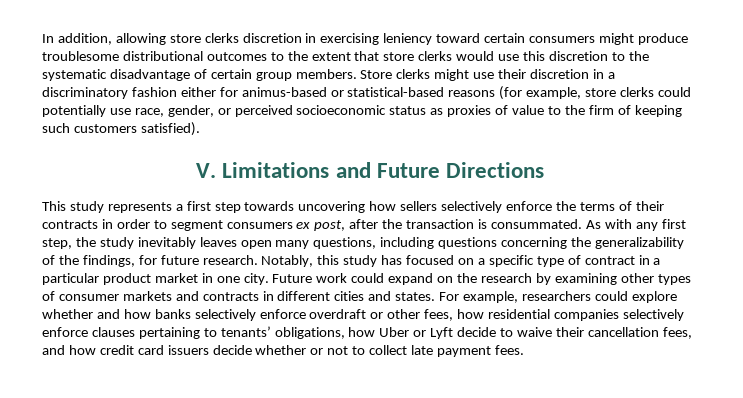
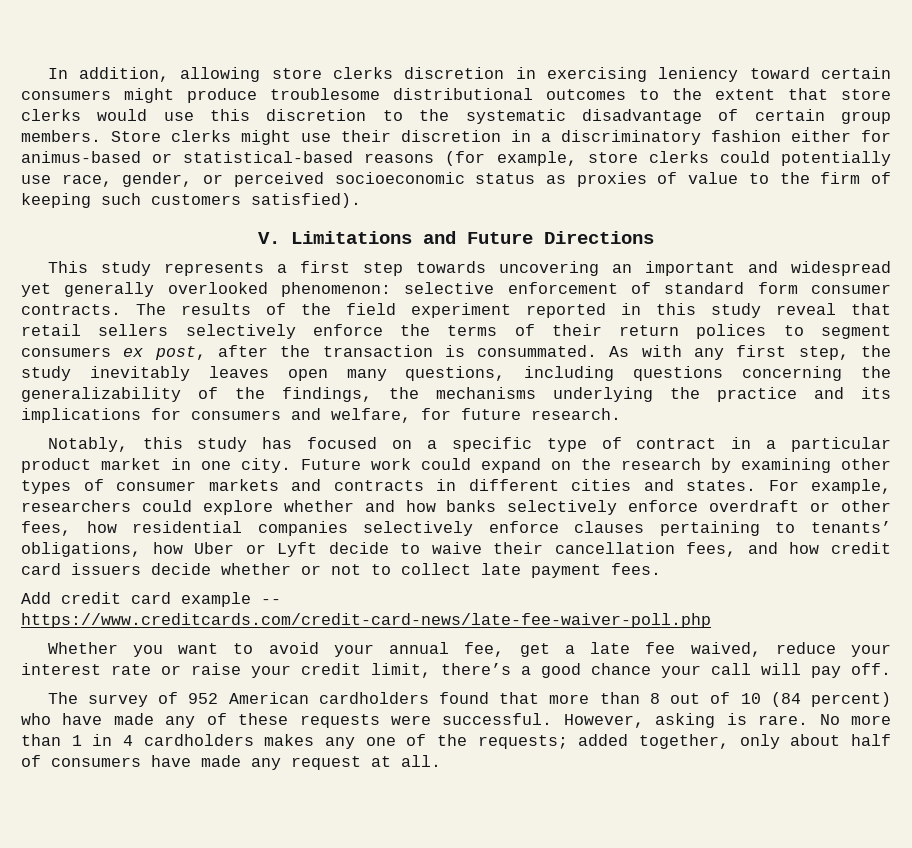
[369,201,397,211] how -> [611,261,892,276] [21,282,892,297] [21,303,891,318] [21,324,81,336] an important and widespread yet generally overlooked phenomenon: selective enforcement of standard form consumer contracts. The results of the field experiment reported in this study reveal that retail
[42,219,150,229] contracts in order -> [619,324,767,339] return polices
(135, 261) none -> [389,387,891,402] [21,408,411,423] the mechanisms underlying the practice and its implications for consumers and welfare,
(258, 260) none -> (621, 414) //
(524, 350) none -> [21,592,281,607] [21,613,711,628] [47,642,892,657] [21,663,891,678] [47,692,892,707] [21,713,892,728] [21,734,891,749] [21,755,441,770] // Add credit card example -- https://www.creditcards.com/credit-card-news/late-fee-waiver-poll.php // Whether you want to avoid your annual fee, get a late fee waived, reduce your interest rate or raise your credit limit, there’s a good chance your call will pay off. // The survey of 952 American cardholders found that more than 8 out of 10 (84 percent) who have made any of these requests were successful. However, asking is rare. No more than 1 in 4 cardholders makes any one of the requests; added together, only about half of consumers have made any request at all.

